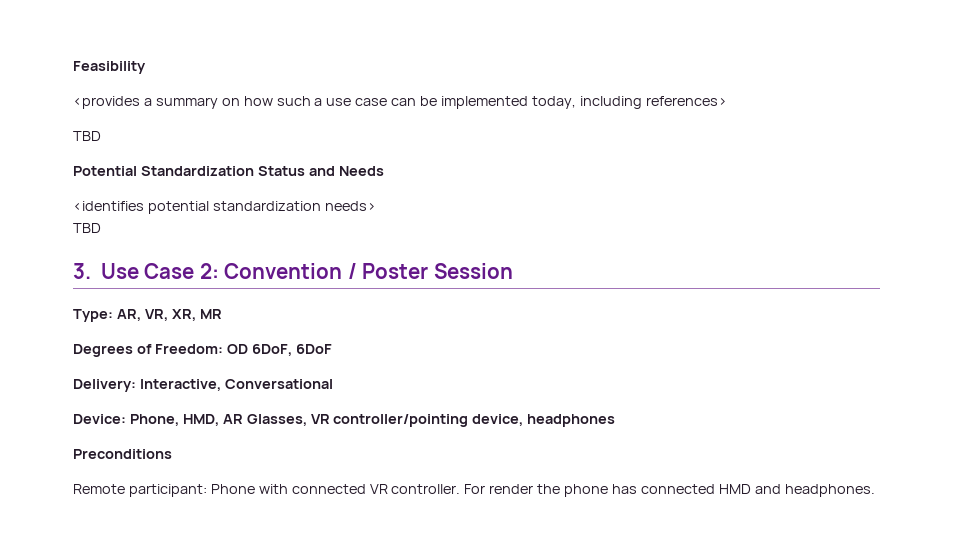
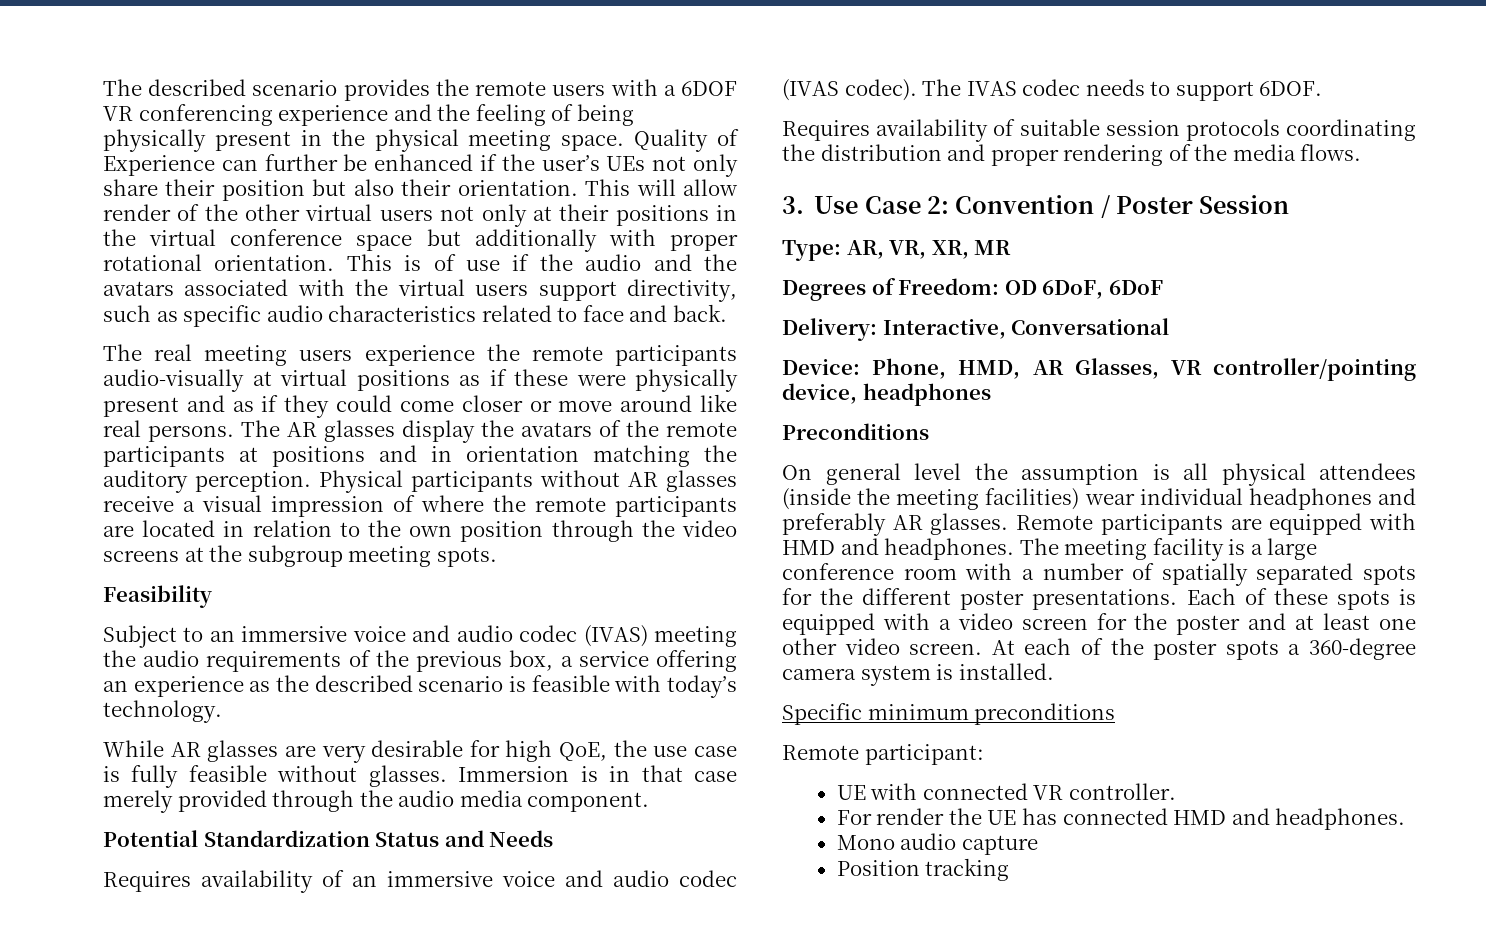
[73,61,146,74] [73,96,727,109] [73,131,101,141] Feasibility // <provides a summary on how such a use case can be implemented today, including references> // TBD -> [103,79,737,101] [103,104,634,126] [103,129,739,152] [103,154,738,177] [103,179,739,201] [103,204,738,227] [103,229,738,252] [103,254,737,271] [103,279,738,302] [103,304,727,327] [103,344,737,366] [103,369,738,392] [103,394,737,418] [103,420,737,443] [103,445,737,467] [103,470,737,493] [103,495,737,517] [103,520,737,542] [103,545,497,567] [103,585,212,608] [103,625,738,648] [103,650,737,672] [103,675,738,698] [103,700,222,723] [103,740,737,763] [103,765,738,788] [103,790,650,813] The described scenario provides the remote users with a 6DOF VR conferencing experience and the feeling of being physically present in the physical meeting space. Quality of Experience can further be enhanced if the user’s UEs not only share their position but also their orientation. This will allow render of the other virtual users not only at their positions in the virtual conference space but additionally with proper rotational orientation. This is of use if the audio and the avatars associated with the virtual users support directivity, such as specific audio characteristics related to face and back. // The real meeting users experience the remote participants audio-visually at virtual positions as if these were physically present and as if they could come closer or move around like real persons. The AR glasses display the avatars of the remote participants at positions and in orientation matching the auditory perception. Physical participants without AR glasses receive a visual impression of where the remote participants are located in relation to the own position through the video screens at the subgroup meeting spots. // Feasibility // Subject to an immersive voice and audio codec (IVAS) meeting the audio requirements of the previous box, a service offering an experience as the described scenario is feasible with today’s technology. // While AR glasses are very desirable for high QoE, the use case is fully feasible without glasses. Immersion is in that case merely provided through the audio media component.
[73,201,376,214] [73,223,101,233] <identifies potential standardization needs> // TBD -> [103,870,737,893] [782,79,1323,101] [782,119,1416,142] [782,144,1362,166] Requires availability of an immersive voice and audio codec (IVAS codec). The IVAS codec needs to support 6DOF. // Requires availability of suitable session protocols coordinating the distribution and proper rendering of the media flows.
(172, 454) none -> [782,463,1416,486] [782,488,1416,510] [782,513,1416,536] [782,538,1318,561] [782,563,1416,586] [782,588,1416,610] [782,613,1416,635] [782,638,1416,660] [782,663,1054,686] [782,703,1116,725] // On general level the assumption is all physical attendees (inside the meeting facilities) wear individual headphones and preferably AR glasses. Remote participants are equipped with HMD and headphones. The meeting facility is a large conference room with a number of spatially separated spots for the different poster presentations. Each of these spots is equipped with a video screen for the poster and at least one other video screen. At each of the poster spots a 360-degree camera system is installed. // Specific minimum preconditions
[210,484,255,494] Phone -> [836,785,866,800] // UE
(461, 489) none -> (1176, 791) //
[564,484,609,497] phone -> [987,810,1017,825] UE
(875, 490) none -> [836,833,1038,855] [836,858,1010,881] // Mono audio capture // Position tracking

